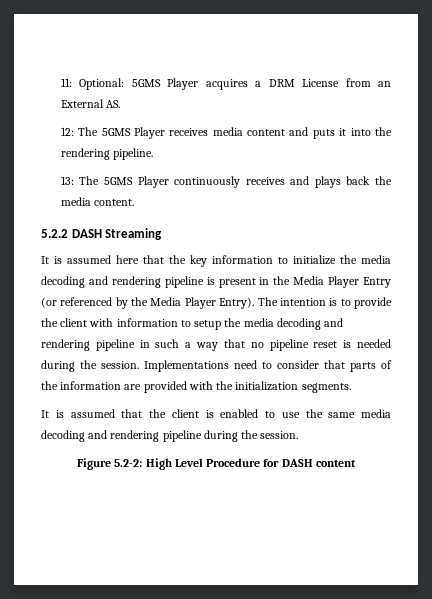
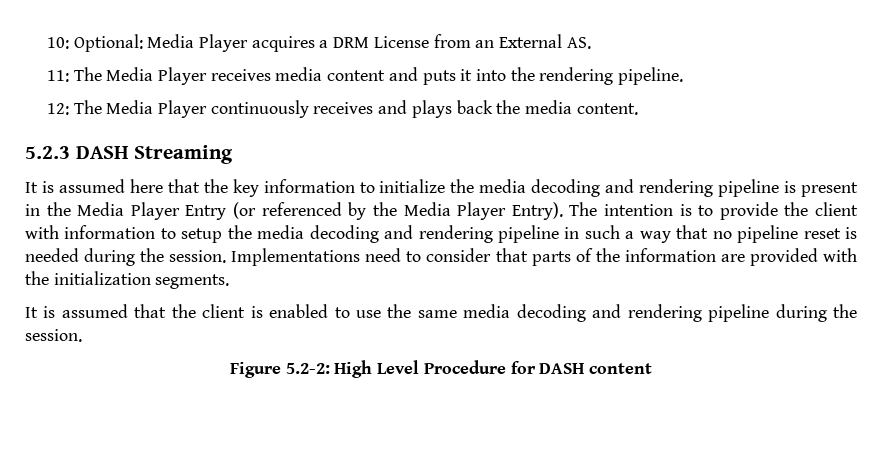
[60,78,161,90] 11: Optional: 5GMS -> [46,34,195,52] 10: Optional: Media
[60,127,131,136] 12: The 5GMS -> [46,67,154,82] 11: The Media
[60,176,133,185] 13: The 5GMS -> [46,100,154,115] 12: The Media
[41,229,68,238] 5.2.2 -> [25,146,70,159] 5.2.3

